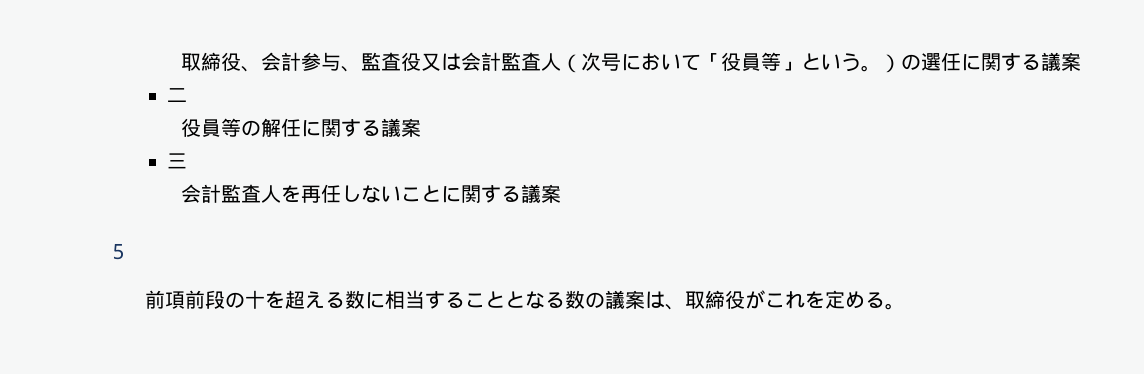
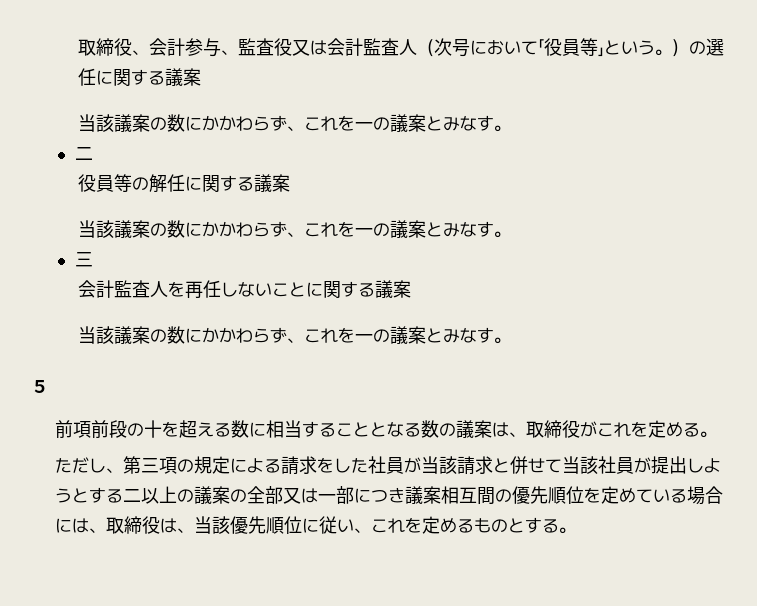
(1082, 61) none -> [78,114,512,132] // 当該議案の数にかかわらず、これを一の議案とみなす。
(422, 127) none -> [78,220,512,238] // 当該議案の数にかかわらず、これを一の議案とみなす。
(562, 193) none -> [78,326,512,344] // 当該議案の数にかかわらず、これを一の議案とみなす。
(905, 306) none -> [54,456,721,475] [54,486,723,505] [54,516,576,534] // ただし、第三項の規定による請求をした社員が当該請求と併せて当該社員が提出しようとする二以上の議案の全部又は一部につき議案相互間の優先順位を定めている場合には、取締役は、当該優先順位に従い、これを定めるものとする。

